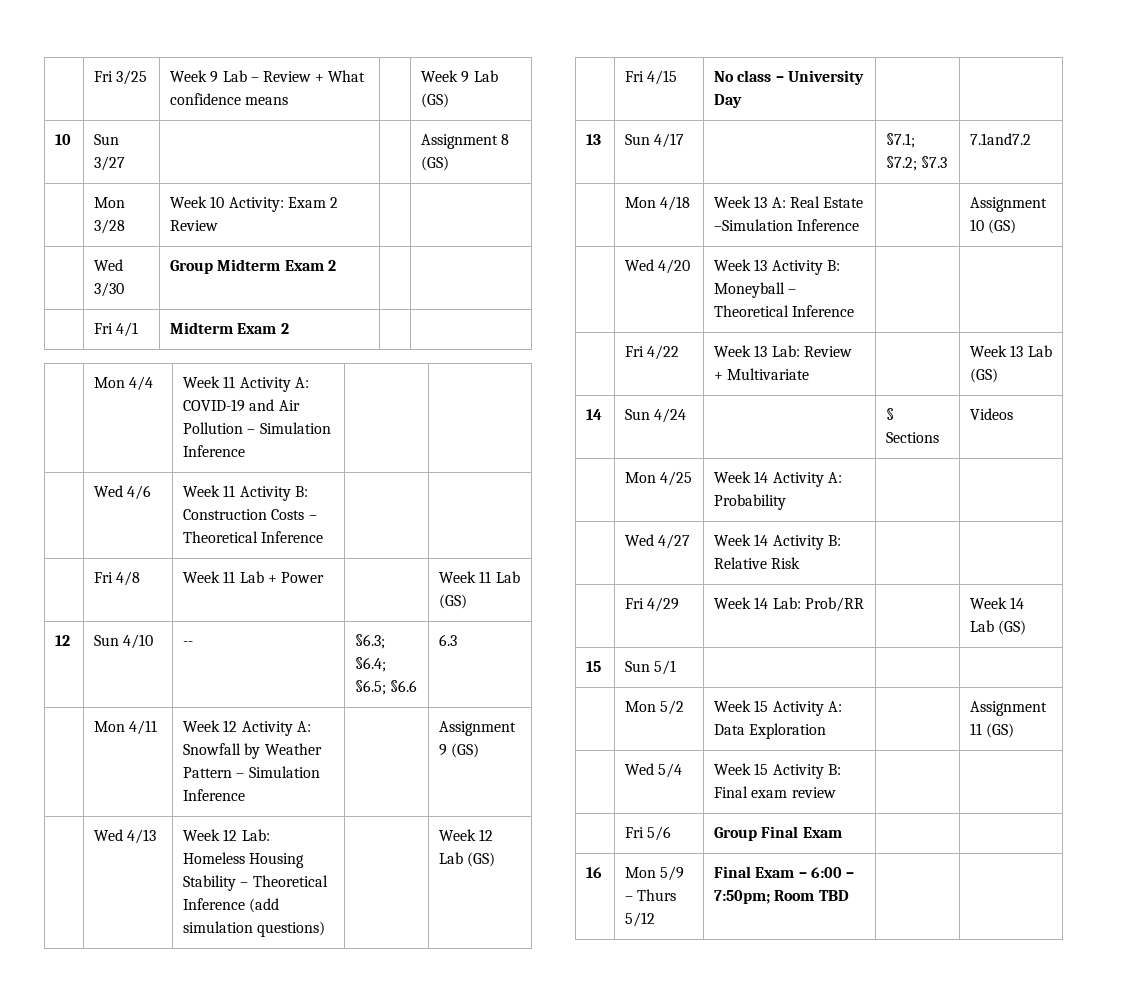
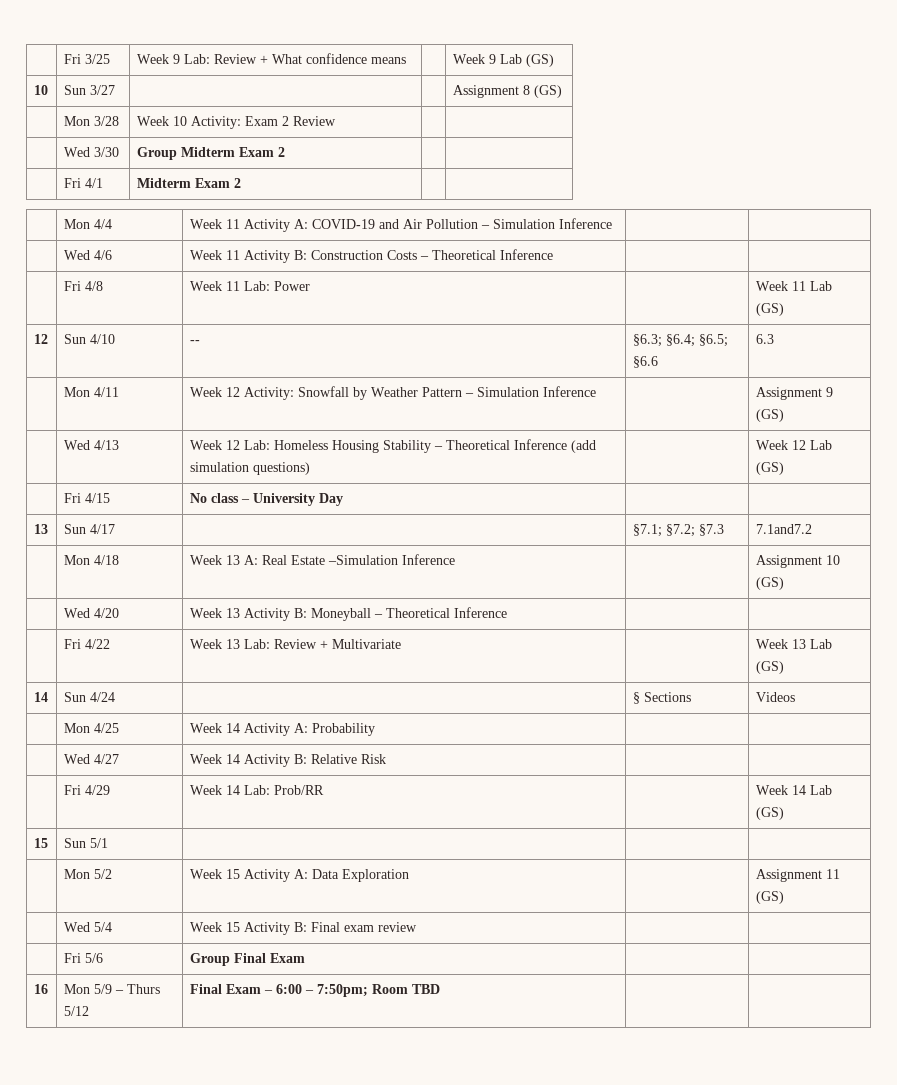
[222,70,259,82] Lab – -> [183,54,210,64] Lab:
[239,571,277,583] Lab + -> [243,281,270,291] Lab:
[241,721,311,736] Activity A: -> [243,387,294,400] Activity:

